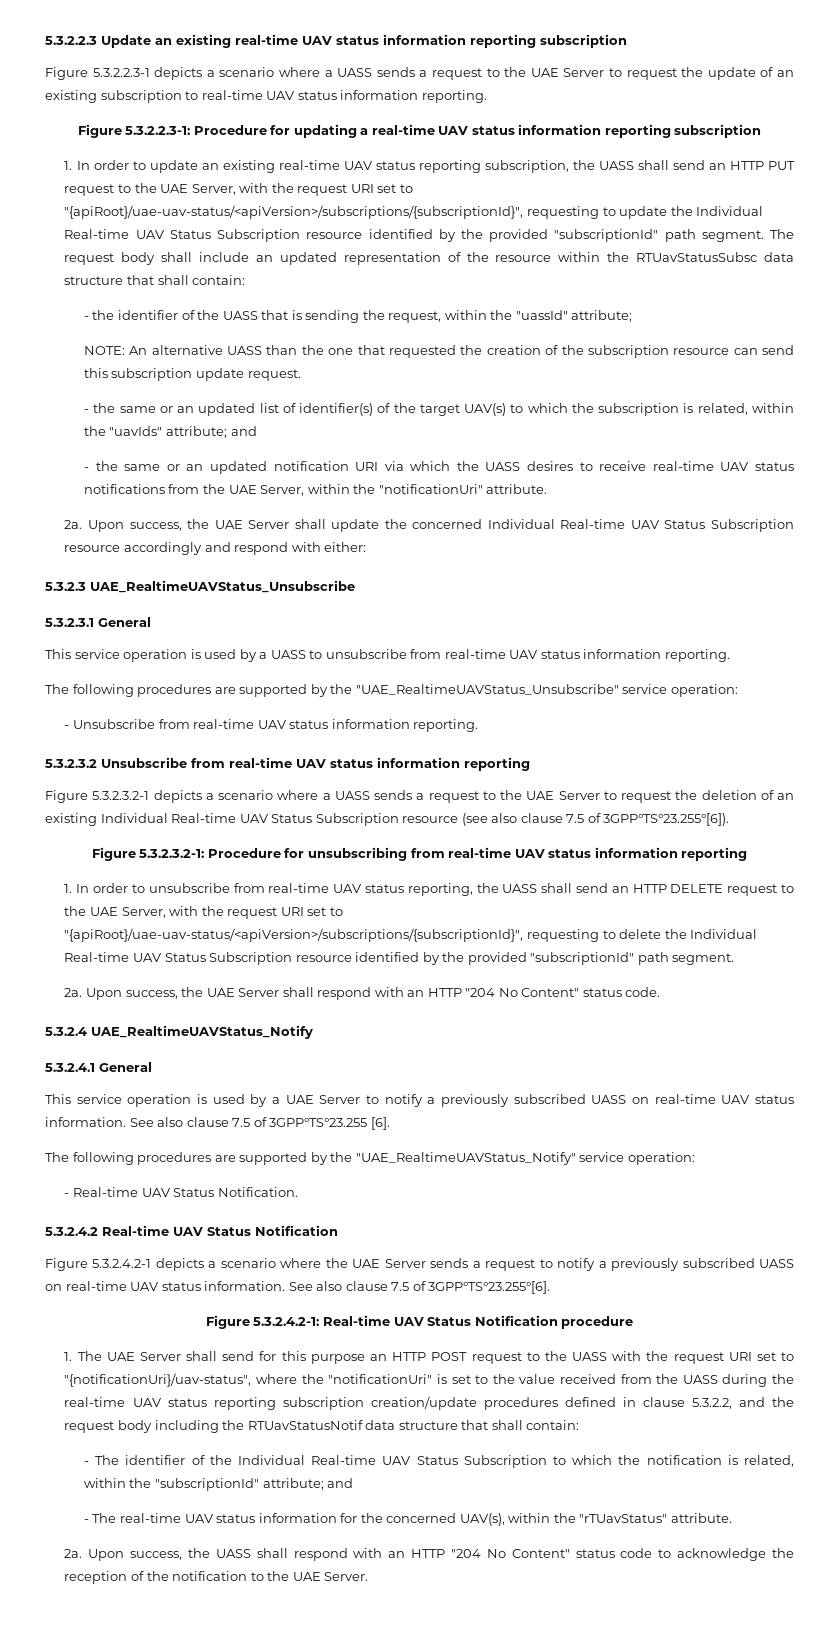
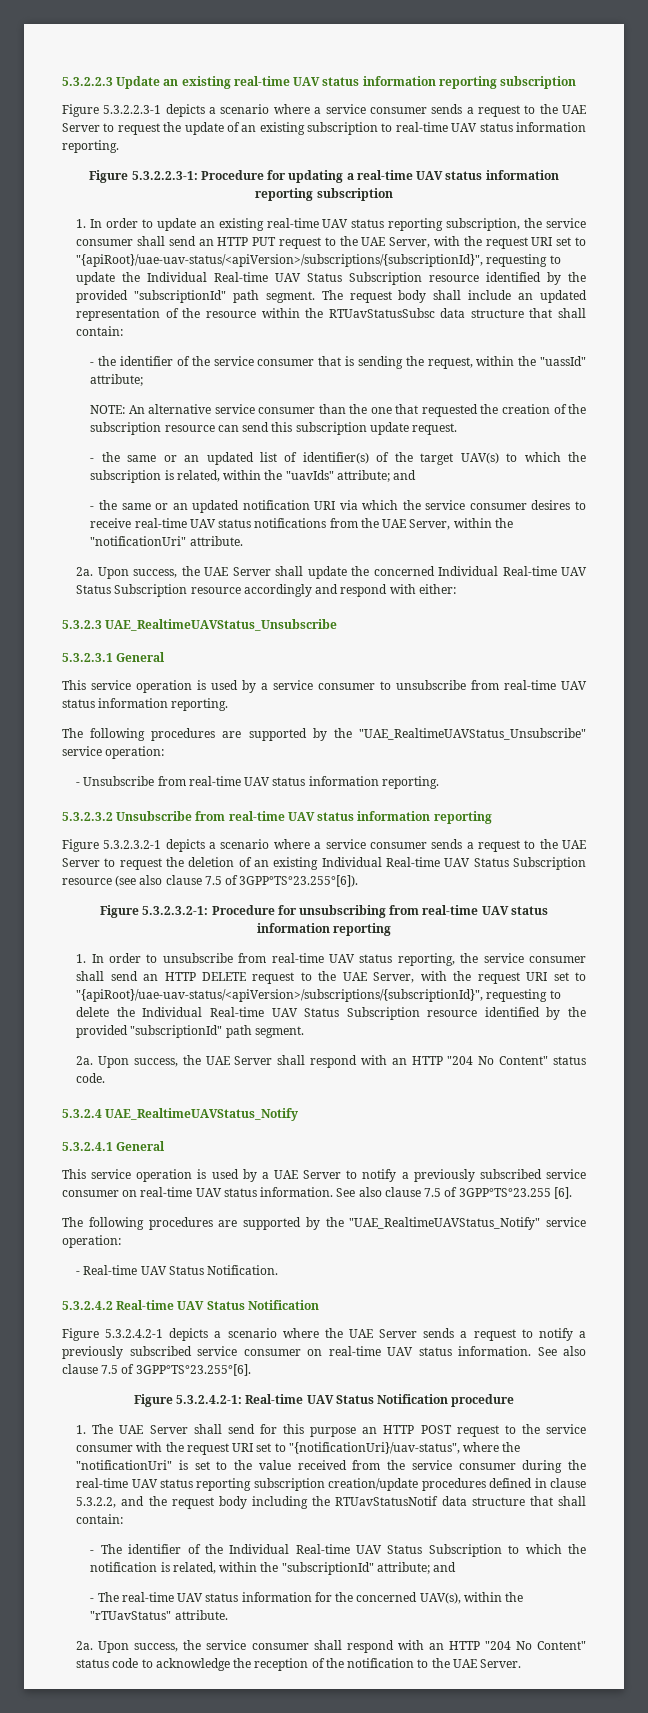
[337,68,373,77] UASS -> [325,104,427,114] service consumer
[598,161,634,170] UASS -> [545,218,586,228] [76,239,134,246] service consumer
[222,311,258,320] UASS -> [213,356,315,366] service consumer
[227,346,263,355] UASS -> [214,404,316,414] service consumer
[485,462,521,471] UASS -> [425,500,527,510] service consumer
[270,650,306,659] UASS -> [273,680,375,690] service consumer
[334,791,370,800] UASS -> [325,839,427,849] service consumer
[502,884,538,893] UASS -> [483,953,586,963] service consumer
[591,1095,627,1104] UASS -> [546,1169,587,1179] [62,1190,119,1197] service consumer
[759,1259,795,1268] UASS -> [197,1346,301,1356] service consumer
[571,1352,607,1361] UASS -> [545,1424,586,1434] [76,1445,134,1452] service consumer
[682,1375,718,1384] UASS -> [411,1460,516,1470] service consumer
[215,1549,251,1558] UASS -> [206,1640,309,1650] service consumer

